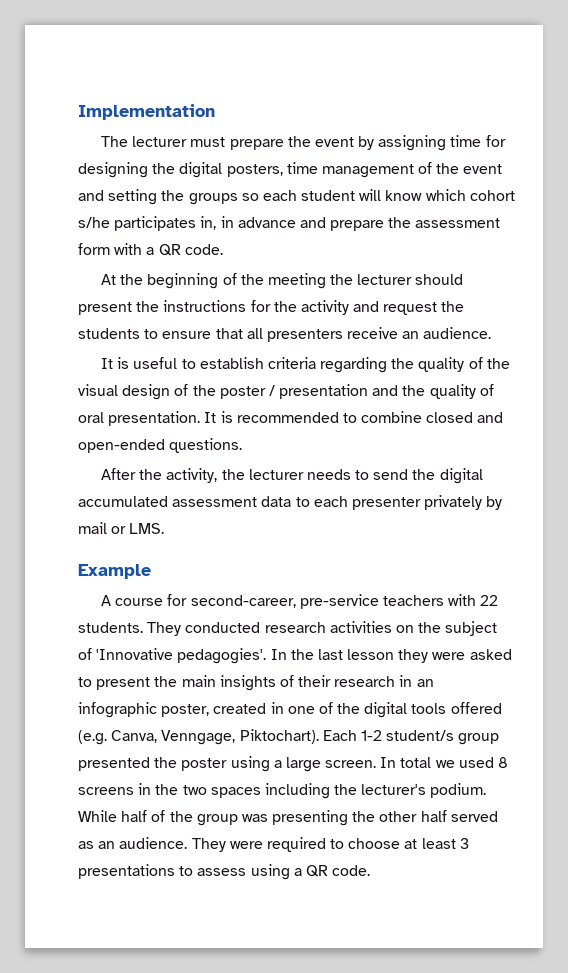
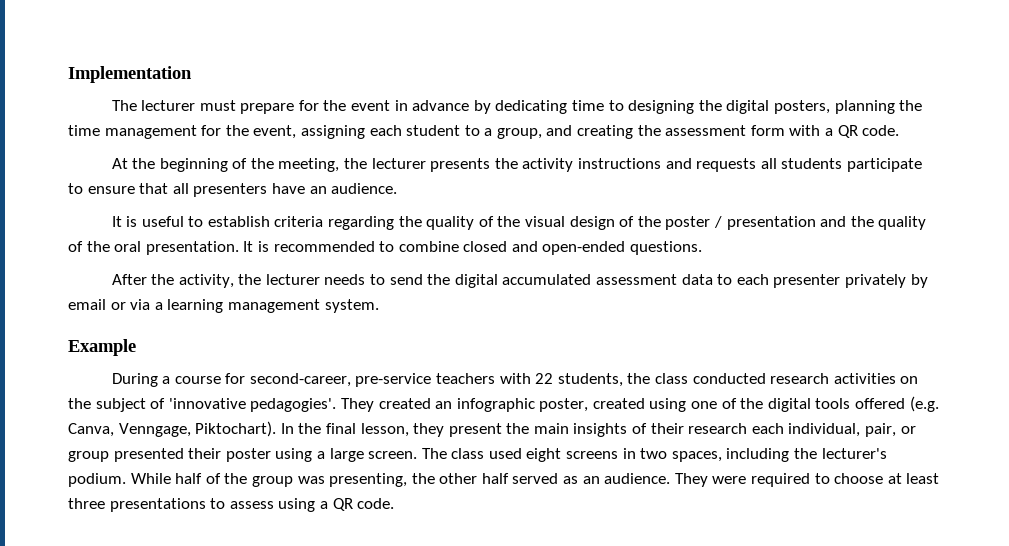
[287,135,506,151] [78,162,503,178] [78,189,515,205] [78,216,385,231] the event by assigning time for designing the digital posters, time management of the event and setting the groups so each student will know which cohort s/he participates in, in advance and prepare -> [298,100,923,114] [68,125,634,139] for the event in advance by dedicating time to designing the digital posters, planning the time management for the event, assigning each student to a group, and creating
[267,273,464,289] [78,300,465,315] [78,328,140,339] meeting the lecturer should present the instructions for the activity and request the students -> [278,158,922,172] meeting, the lecturer presents the activity instructions and requests all students participate
[347,327,399,339] receive -> [271,183,305,194] have
(494, 390) none -> [86,241,110,252] the
[78,522,165,534] mail or LMS. -> [68,299,379,313] email or via a learning management system.
[100,595,111,606] A -> [111,373,171,387] During a
[78,622,182,636] students. They -> [557,373,689,387] students, the class
[96,648,512,664] [78,675,413,691] 'Innovative pedagogies'. In the last lesson they were asked to present the main insights of their research in -> [168,398,431,412] 'innovative pedagogies'. They created
[270,702,284,714] in -> [649,398,687,412] using
[322,730,455,741] Each 1-2 student/s -> [280,423,916,437] In the final lesson, they present the main insights of their research each individual, pair, or
[154,757,178,768] the -> [188,448,222,459] their
[380,757,509,768] [78,783,261,798] In total we used 8 screens in the two spaces -> [421,448,722,462] The class used eight screens in two spaces,
[272,810,349,826] presenting -> [329,473,408,487] presenting,
[459,838,469,849] 3 -> [68,498,105,509] three

